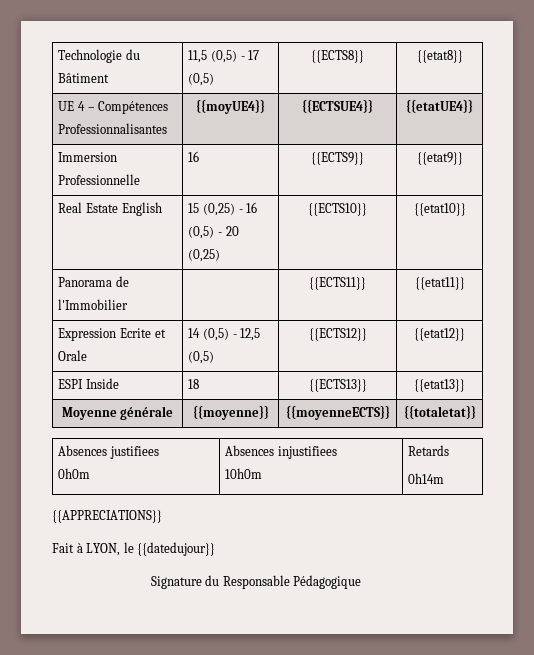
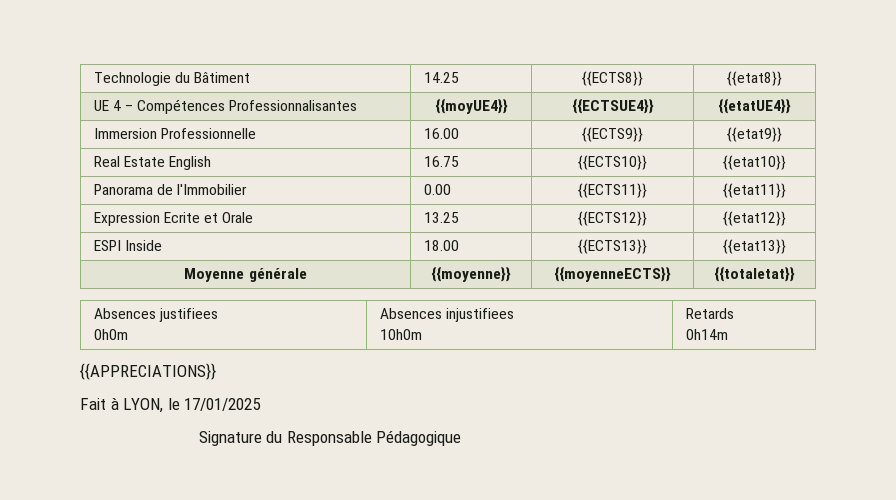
[188,50,260,63] [188,73,215,86] 11,5 (0,5) - 17 (0,5) -> [423,72,459,83] 14.25
[188,151,200,162] 16 -> [423,128,459,139] 16.00
[188,202,258,216] [188,226,239,239] [188,249,221,262] 15 (0,25) - 16 (0,5) - 20 (0,25) -> [423,156,459,167] 16.75
(129, 304) none -> [423,184,451,195] 0.00
[188,328,261,341] [188,351,215,364] 14 (0,5) - 12,5 (0,5) -> [423,212,459,223] 13.25
[188,379,200,389] 18 -> [423,240,459,251] 18.00
[137,542,216,556] {{datedujour}} -> [184,398,262,411] 17/01/2025

